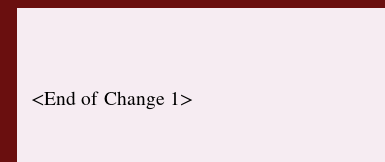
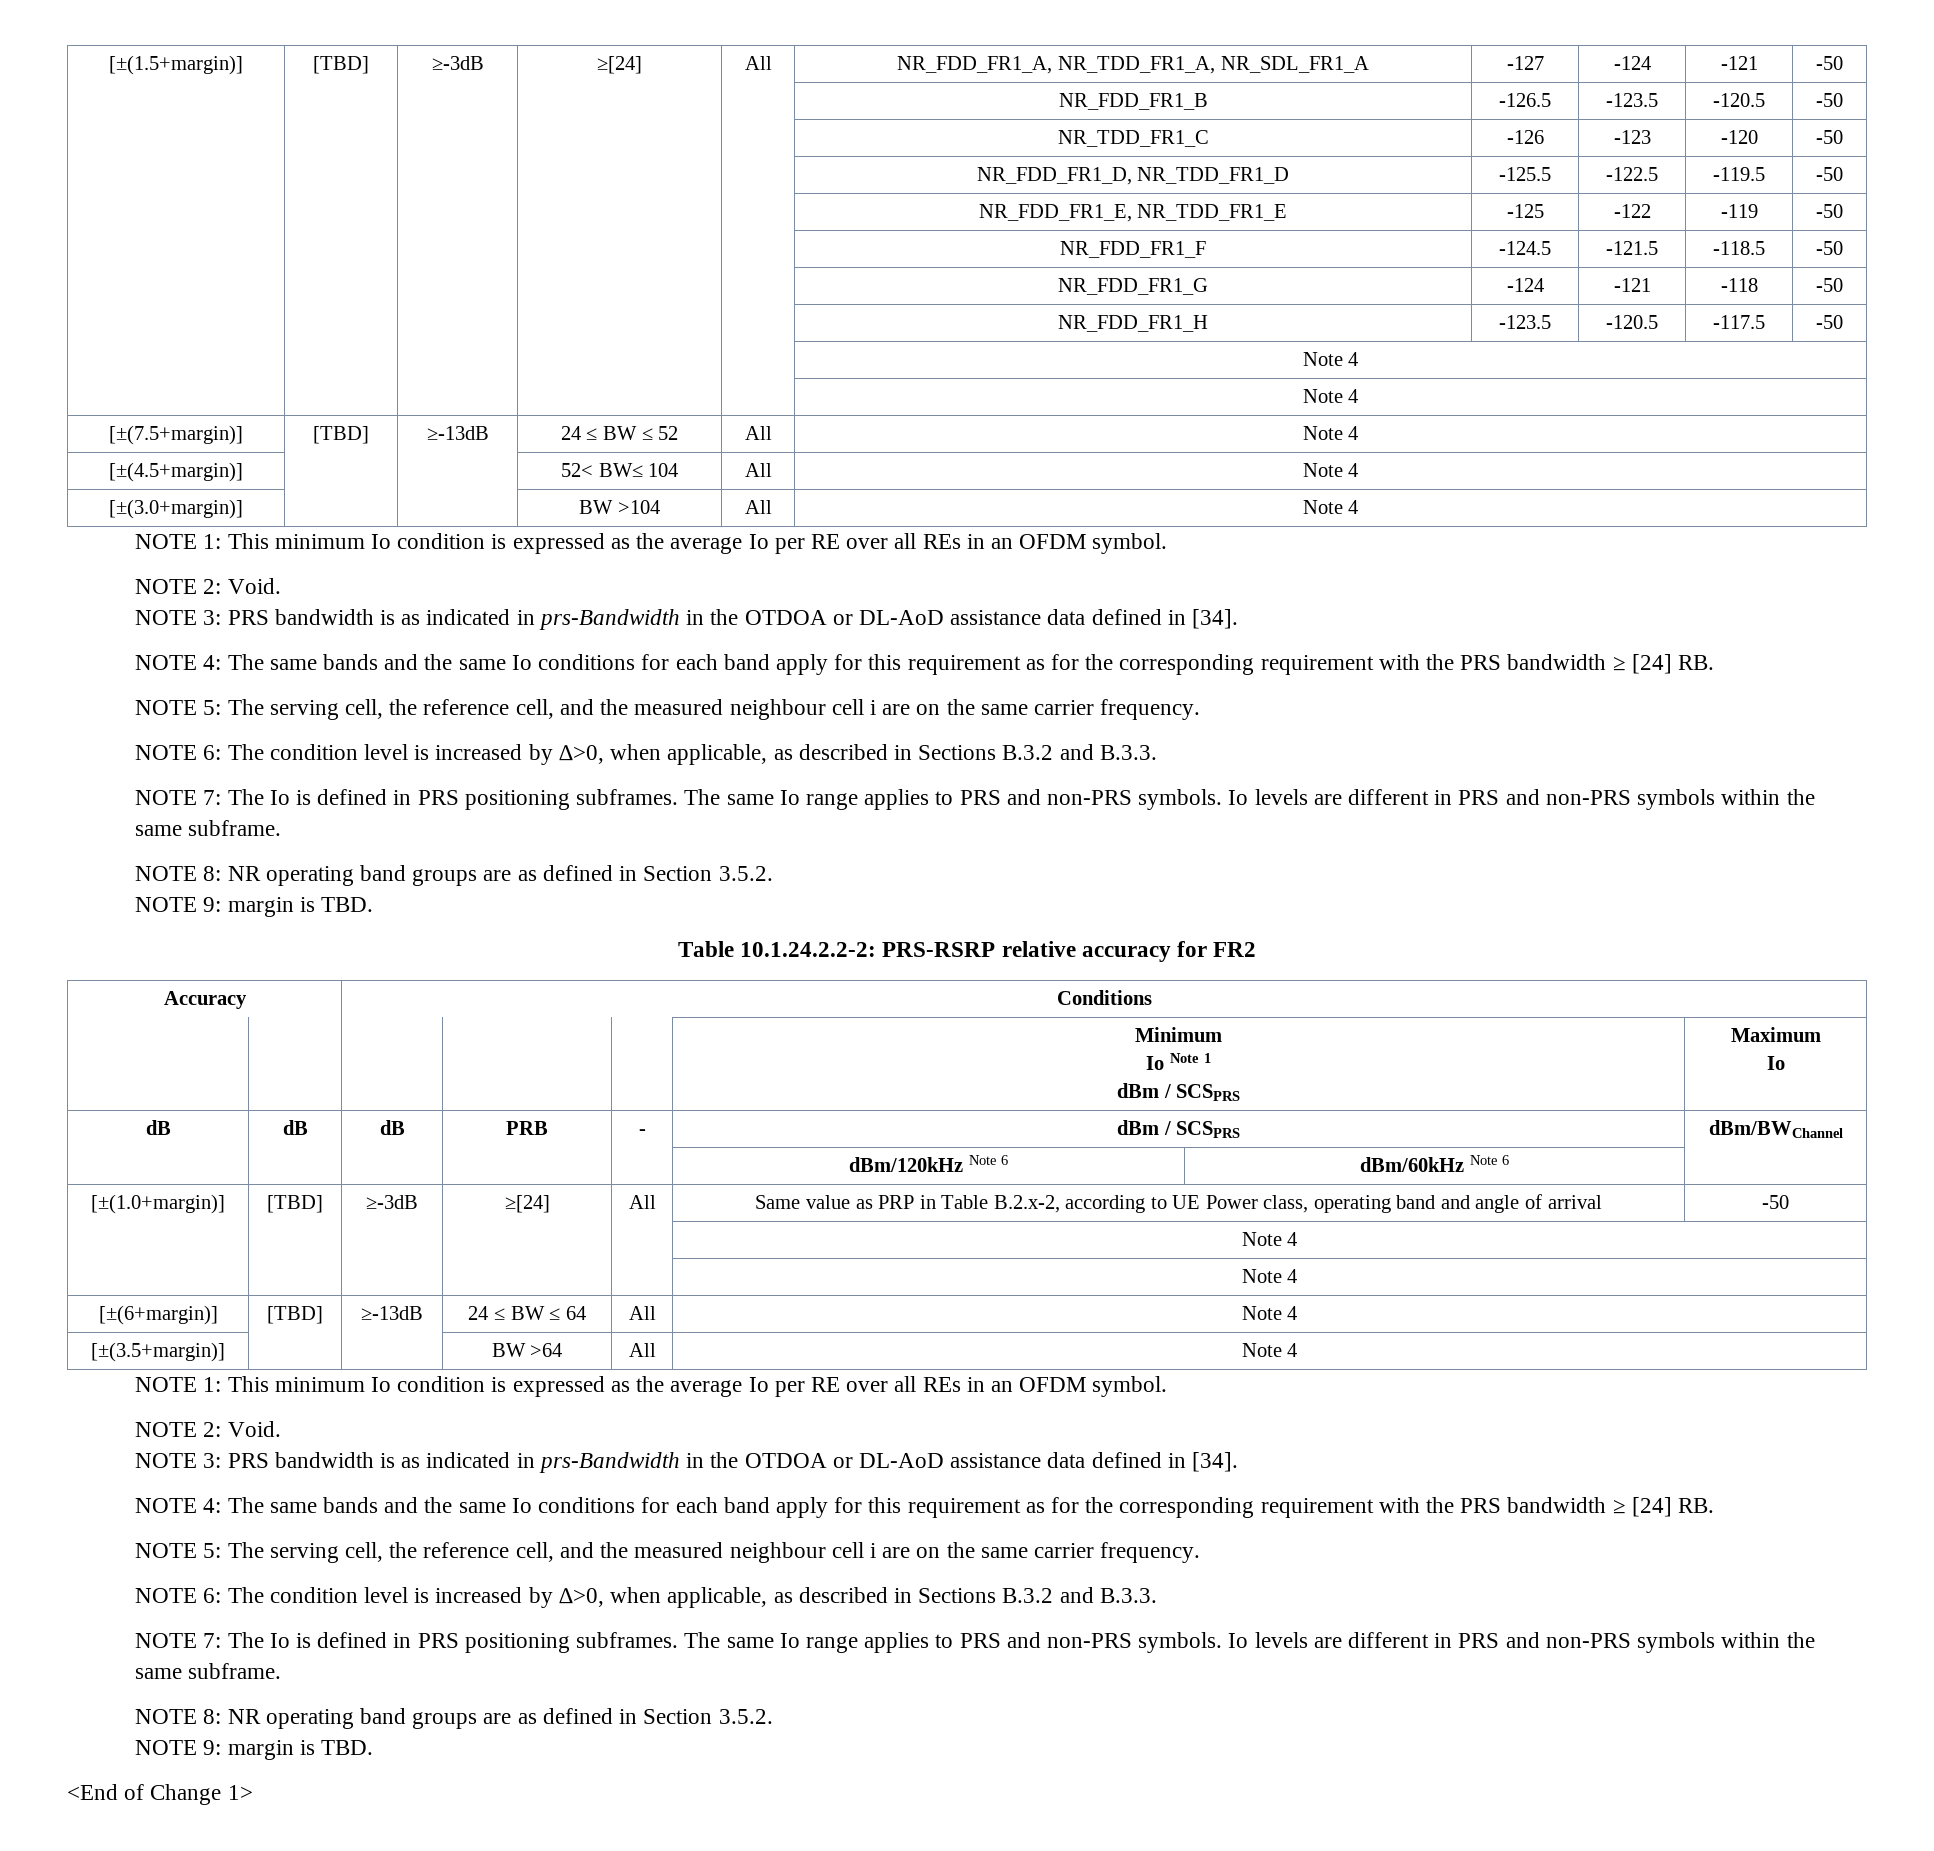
(31, 98) none -> [109,55,243,75] [313,56,369,74] [431,56,484,70] [597,56,642,74] [744,56,772,70] [897,56,1369,74] [1506,56,1544,70] [1613,56,1651,70] [1720,56,1758,70] [1816,56,1843,70] [1058,93,1208,110] [1499,93,1551,107] [1606,93,1658,107] [1713,93,1765,107] [1816,93,1843,107] [1057,130,1209,147] [1506,130,1544,144] [1613,130,1651,144] [1720,130,1758,144] [1816,130,1843,144] [976,167,1290,185] [1499,167,1551,181] [1606,167,1658,181] [1713,167,1765,181] [1816,167,1843,181] [978,204,1288,222] [1506,204,1544,218] [1613,204,1651,218] [1720,204,1758,218] [1816,204,1843,218] [1060,241,1206,258] [1499,241,1551,255] [1606,241,1658,255] [1713,241,1765,255] [1816,241,1843,255] [1058,278,1208,295] [1506,278,1544,292] [1613,278,1651,292] [1720,278,1758,292] [1816,278,1843,292] [1058,315,1208,332] [1499,315,1551,329] [1606,315,1658,329] [1713,315,1765,329] [1816,315,1843,329] [1302,352,1359,366] [1302,389,1359,403] [109,425,243,445] [313,426,369,444] [426,426,489,440] [560,426,679,440] [744,426,772,440] [1302,426,1359,440] [109,462,243,482] [560,463,679,477] [744,463,772,477] [1302,463,1359,477] [109,499,243,519] [579,500,660,514] [744,500,772,514] [1302,500,1359,514] [135,533,1168,554] [135,578,281,594] [135,609,1238,630] [135,654,1715,675] [135,699,1201,720] [135,744,1157,765] [135,789,1815,810] [135,820,282,836] [135,865,773,886] [135,897,374,917] [677,941,1257,962] [163,991,247,1009] [1056,990,1152,1005] [1135,1027,1222,1042] [1146,1053,1211,1070] [1116,1083,1241,1101] [1730,1027,1821,1042] [1766,1056,1785,1070] [145,1120,171,1135] [282,1120,308,1135] [379,1120,405,1135] [506,1121,548,1135] [638,1129,646,1135] [1116,1120,1241,1138] [1708,1120,1843,1138] [848,1155,1009,1172] [1359,1155,1510,1172] [91,1194,225,1214] [267,1195,323,1213] [366,1195,418,1209] [504,1195,550,1213] [628,1195,656,1209] [755,1194,1602,1213] [1762,1195,1789,1209] [1241,1232,1298,1246] [1241,1269,1298,1283] [98,1305,218,1325] [267,1306,323,1324] [361,1306,423,1320] [468,1306,586,1320] [628,1306,656,1320] [1241,1306,1298,1320] [91,1342,225,1362] [491,1343,563,1357] [628,1343,656,1357] [1241,1343,1298,1357] [135,1376,1168,1397] [135,1421,281,1437] [135,1452,1238,1473] [135,1497,1715,1518] [135,1542,1201,1563] [135,1587,1157,1608] [135,1632,1815,1653] [135,1663,282,1679] [135,1708,773,1729] [135,1740,374,1760] [±(1.5+margin)] | [TBD] | ≥-3dB | ≥[24] | All | NR_FDD_FR1_A, NR_TDD_FR1_A, NR_SDL_FR1_A | -127 | -124 | -121 | -50 // | | | | | NR_FDD_FR1_B | -126.5 | -123.5 | -120.5 | -50 // | | | | | NR_TDD_FR1_C | -126 | -123 | -120 | -50 // | | | | | NR_FDD_FR1_D, NR_TDD_FR1_D | -125.5 | -122.5 | -119.5 | -50 // | | | | | NR_FDD_FR1_E, NR_TDD_FR1_E | -125 | -122 | -119 | -50 // | | | | | NR_FDD_FR1_F | -124.5 | -121.5 | -118.5 | -50 // | | | | | NR_FDD_FR1_G | -124 | -121 | -118 | -50 // | | | | | NR_FDD_FR1_H | -123.5 | -120.5 | -117.5 | -50 // | | | | | Note 4 // | | | | | Note 4 // [±(7.5+margin)] | [TBD] | ≥-13dB | 24 ≤ BW ≤ 52 | All | Note 4 // [±(4.5+margin)] | | | 52< BW≤ 104 | All | Note 4 // [±(3.0+margin)] | | | BW >104 | All | Note 4 // NOTE 1: This minimum Io condition is expressed as the average Io per RE over all REs in an OFDM symbol. // NOTE 2: Void. // NOTE 3: PRS bandwidth is as indicated in prs-Bandwidth in the OTDOA or DL-AoD assistance data defined in [34]. // NOTE 4: The same bands and the same Io conditions for each band apply for this requirement as for the corresponding requirement with the PRS bandwidth ≥ [24] RB. // NOTE 5: The serving cell, the reference cell, and the measured neighbour cell i are on the same carrier frequency. // NOTE 6: The condition level is increased by ∆>0, when applicable, as described in Sections B.3.2 and B.3.3. // NOTE 7: The Io is defined in PRS positioning subframes. The same Io range applies to PRS and non-PRS symbols. Io levels are different in PRS and non-PRS symbols within the same subframe. // NOTE 8: NR operating band groups are as defined in Section 3.5.2. // NOTE 9: margin is TBD. // Table 10.1.24.2.2-2: PRS-RSRP relative accuracy for FR2 // Accuracy | Conditions // | | | | | Minimum // Io Note 1 // dBm / SCSPRS | Maximum // Io // dB | dB | dB | PRB | - | dBm / SCSPRS | dBm/BWChannel // | | | | | dBm/120kHz Note 6 | dBm/60kHz Note 6 | // [±(1.0+margin)] | [TBD] | ≥-3dB | ≥[24] | All | Same value as PRP in Table B.2.x-2, according to UE Power class, operating band and angle of arrival | -50 // | | | | | Note 4 // | | | | | Note 4 // [±(6+margin)] | [TBD] | ≥-13dB | 24 ≤ BW ≤ 64 | All | Note 4 // [±(3.5+margin)] | | | BW >64 | All | Note 4 // NOTE 1: This minimum Io condition is expressed as the average Io per RE over all REs in an OFDM symbol. // NOTE 2: Void. // NOTE 3: PRS bandwidth is as indicated in prs-Bandwidth in the OTDOA or DL-AoD assistance data defined in [34]. // NOTE 4: The same bands and the same Io conditions for each band apply for this requirement as for the corresponding requirement with the PRS bandwidth ≥ [24] RB. // NOTE 5: The serving cell, the reference cell, and the measured neighbour cell i are on the same carrier frequency. // NOTE 6: The condition level is increased by ∆>0, when applicable, as described in Sections B.3.2 and B.3.3. // NOTE 7: The Io is defined in PRS positioning subframes. The same Io range applies to PRS and non-PRS symbols. Io levels are different in PRS and non-PRS symbols within the same subframe. // NOTE 8: NR operating band groups are as defined in Section 3.5.2. // NOTE 9: margin is TBD. //

